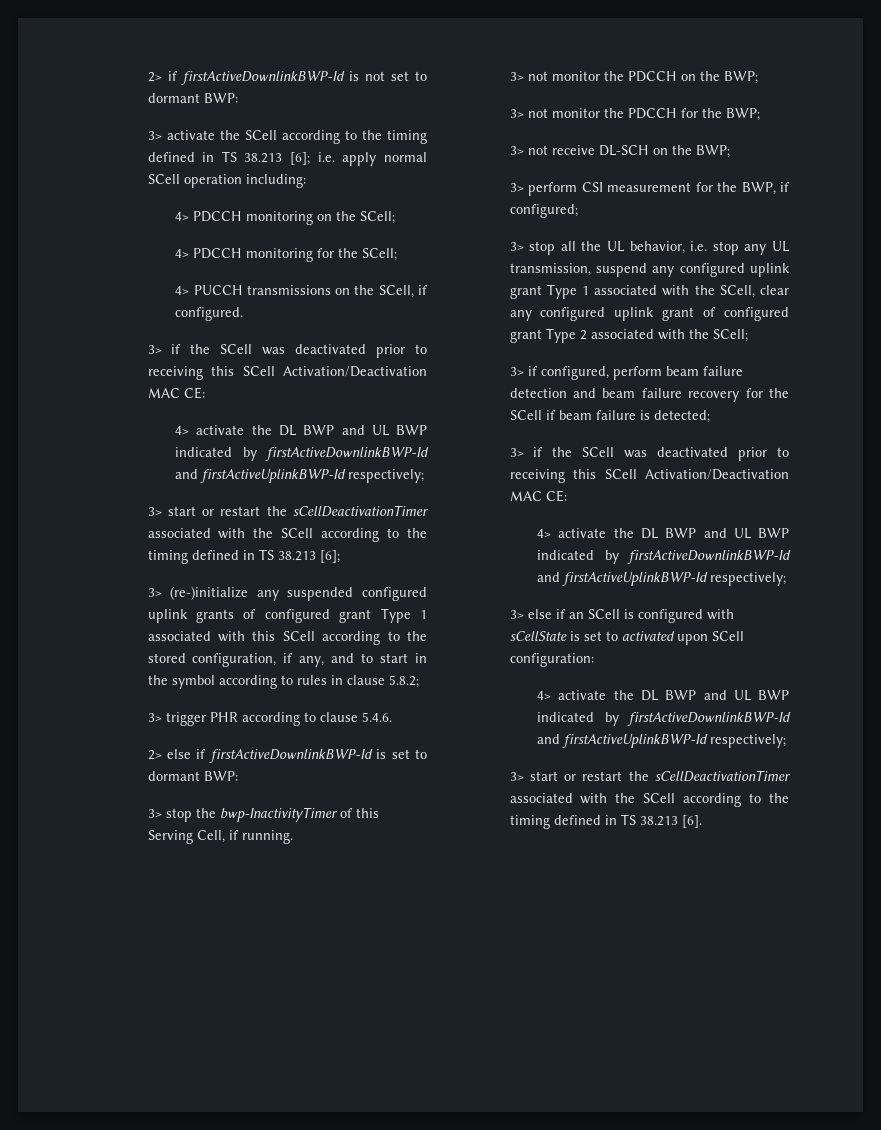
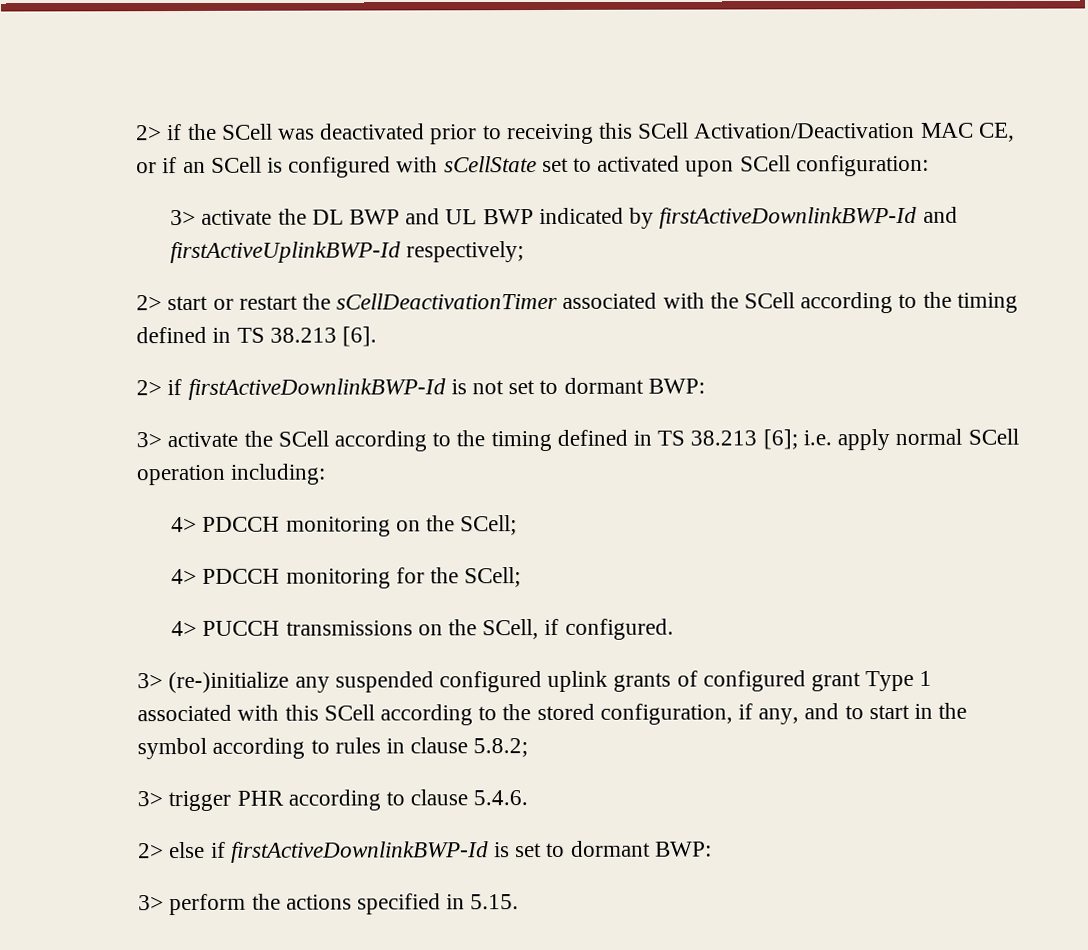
[147,71,178,82] 2> if -> [136,122,1015,145] [136,154,929,178] [170,206,958,229] [170,241,525,264] [136,291,1018,314] [136,326,377,347] [136,379,183,396] 2> if the SCell was deactivated prior to receiving this SCell Activation/Deactivation MAC CE, or if an SCell is configured with sCellState set to activated upon SCell configuration: // 3> activate the DL BWP and UL BWP indicated by firstActiveDownlinkBWP-Id and firstActiveUplinkBWP-Id respectively; // 2> start or restart the sCellDeactivationTimer associated with the SCell according to the timing defined in TS 38.213 [6]. // 2> if
[147,344,428,358] [147,366,427,380] [147,387,205,399] [175,425,427,436] [175,447,429,461] [175,469,425,483] [147,505,429,517] [147,528,427,542] [147,549,340,564] // 3> if the SCell was deactivated prior to receiving this SCell Activation/Deactivation MAC CE: // 4> activate the DL BWP and UL BWP indicated by firstActiveDownlinkBWP-Id and firstActiveUplinkBWP-Id respectively; // 3> start or restart the sCellDeactivationTimer associated with the SCell according to the timing defined in TS 38.213 [6]; -> (674, 629) none
[165,807,379,822] [147,830,293,844] [509,71,758,84] [509,108,760,121] [509,145,730,158] [509,182,790,196] [509,204,578,218] [509,241,789,255] [509,263,790,277] [509,284,789,299] [509,307,789,321] [509,328,748,343] [509,366,743,380] [509,388,789,402] [509,410,710,423] [509,447,789,461] [509,469,789,483] [509,490,567,502] [537,528,789,539] [537,550,791,564] [537,572,787,586] [509,609,734,623] [509,631,744,645] [509,653,594,667] [537,690,789,701] [537,712,791,726] [537,734,787,748] [509,770,791,782] [509,793,789,807] [509,814,702,829] stop the bwp-InactivityTimer of this Serving Cell, if running. // 3> not monitor the PDCCH on the BWP; // 3> not monitor the PDCCH for the BWP; // 3> not receive DL-SCH on the BWP; // 3> perform CSI measurement for the BWP, if configured; // 3> stop all the UL behavior, i.e. stop any UL transmission, suspend any configured uplink grant Type 1 associated with the SCell, clear any configured uplink grant of configured grant Type 2 associated with the SCell; // 3> if configured, perform beam failure detection and beam failure recovery for the SCell if beam failure is detected; // 3> if the SCell was deactivated prior to receiving this SCell Activation/Deactivation MAC CE: // 4> activate the DL BWP and UL BWP indicated by firstActiveDownlinkBWP-Id and firstActiveUplinkBWP-Id respectively; // 3> else if an SCell is configured with sCellState is set to activated upon SCell configuration: // 4> activate the DL BWP and UL BWP indicated by firstActiveDownlinkBWP-Id and firstActiveUplinkBWP-Id respectively; // 3> start or restart the sCellDeactivationTimer associated with the SCell according to the timing defined in TS 38.213 [6]. -> [169,893,520,916] perform the actions specified in 5.15.

